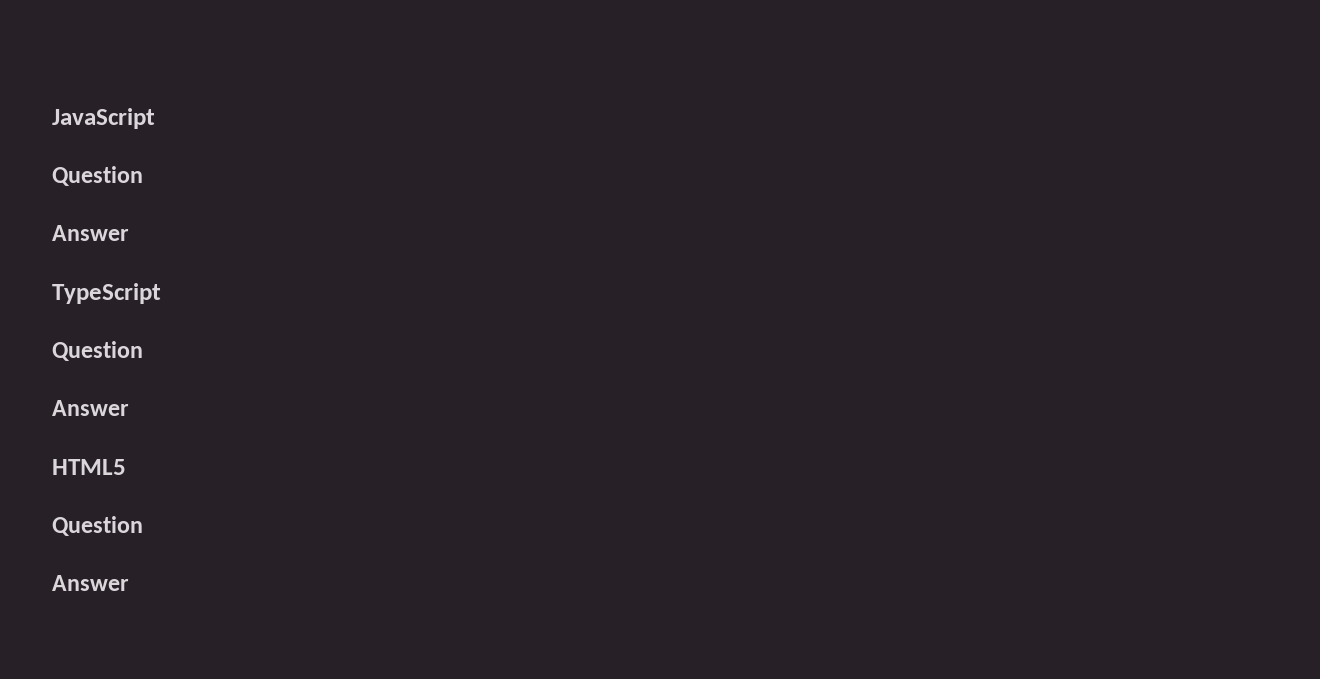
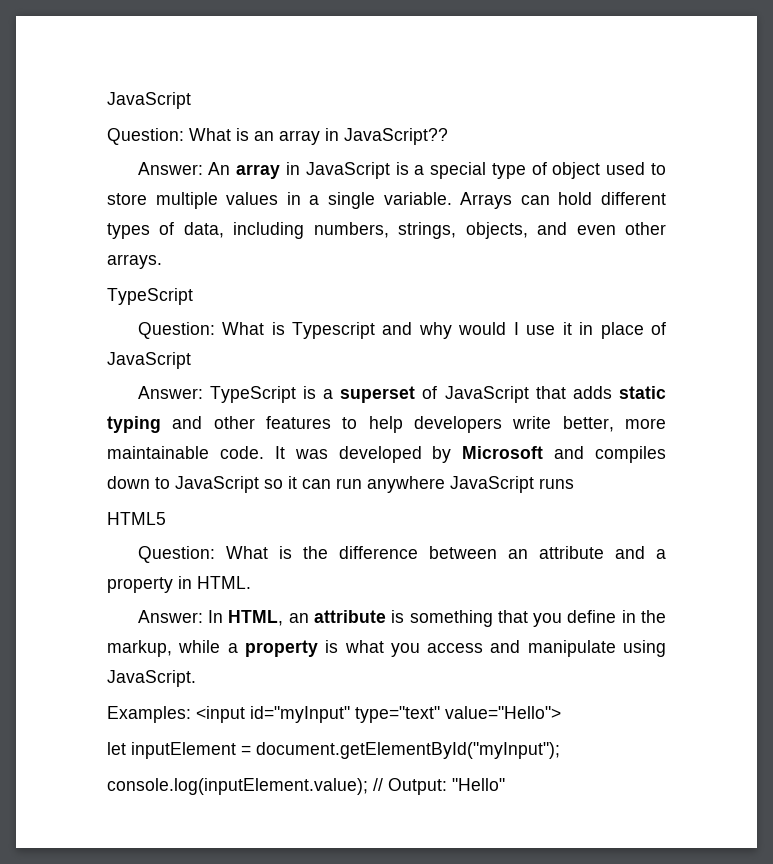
[52,108,155,129] [52,166,143,186] [52,225,129,241] [52,283,161,304] [52,341,143,361] [52,400,129,416] [52,459,126,475] [52,516,143,536] [52,575,129,591] JavaScript // Question // Answer // TypeScript // Question // Answer // HTML5 // Question // Answer -> [107,92,191,109] [107,128,448,145] [137,162,666,179] [107,192,667,209] [107,222,666,239] [107,254,162,269] [107,288,193,305] [137,322,666,339] [107,352,191,369] [137,386,666,403] [107,416,666,433] [107,446,666,463] [107,476,574,493] [107,512,166,525] [137,546,666,563] [107,576,251,593] [137,610,666,627] [107,640,666,657] [107,670,196,687] [107,706,561,723] [107,742,560,759] [107,778,505,795] JavaScript // Question: What is an array in JavaScript?? // Answer: An array in JavaScript is a special type of object used to store multiple values in a single variable. Arrays can hold different types of data, including numbers, strings, objects, and even other arrays. // TypeScript // Question: What is Typescript and why would I use it in place of JavaScript // Answer: TypeScript is a superset of JavaScript that adds static typing and other features to help developers write better, more maintainable code. It was developed by Microsoft and compiles down to JavaScript so it can run anywhere JavaScript runs // HTML5 // Question: What is the difference between an attribute and a property in HTML. // Answer: In HTML, an attribute is something that you define in the markup, while a property is what you access and manipulate using JavaScript. // Examples: <input id="myInput" type="text" value="Hello"> // let inputElement = document.getElementById("myInput"); // console.log(inputElement.value); // Output: "Hello"

